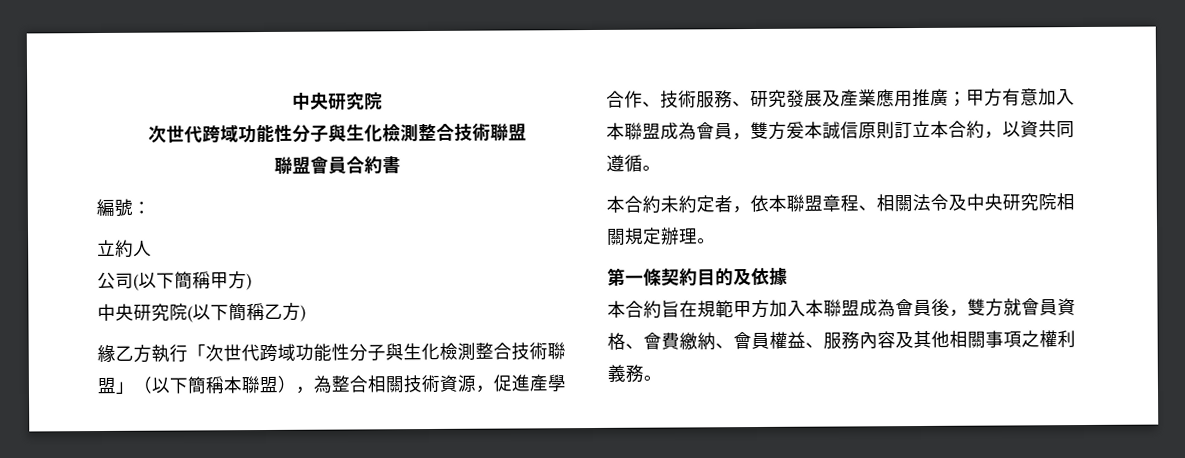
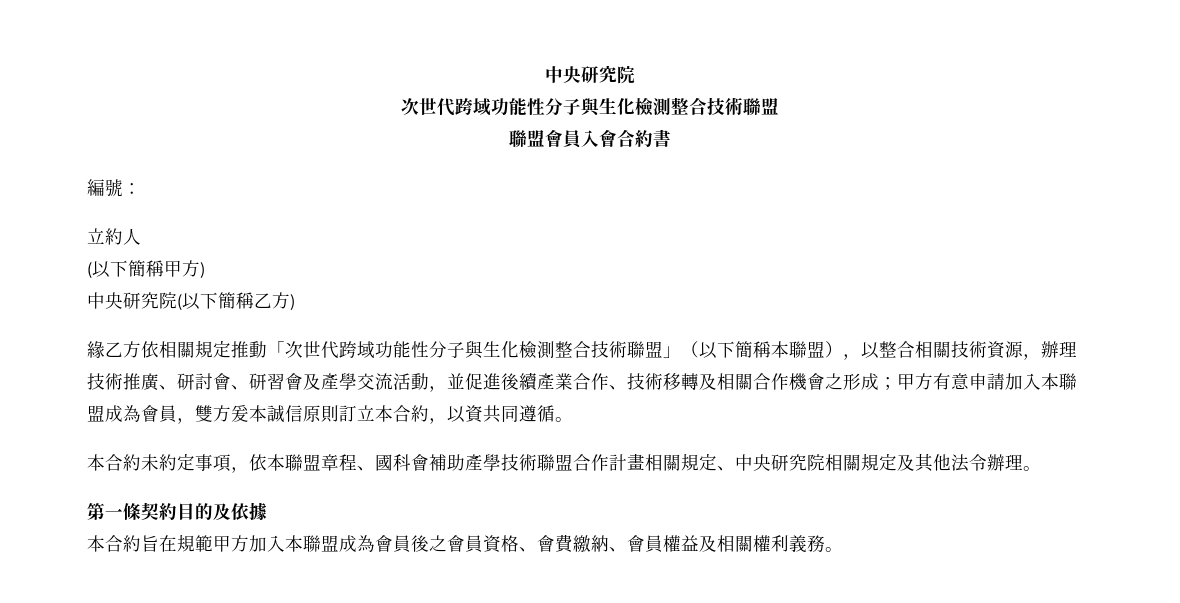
(347, 165) none -> [581,130,617,147] 入會
[97,271,134,290] 公司 -> (141, 236) none
[151,344,188,363] 執行 -> [141,340,267,358] 依相關規定推動
[313,375,333,394] 為 -> [861,342,879,359] 以
[493,374,566,392] [606,88,949,109] 促進產學合作、技術服務、研究發展及產業應用推廣 -> [1041,341,1077,358] [87,372,879,392] 辦理技術推廣、研討會、研習會及產學交流活動，並促進後續產業合作、技術移轉及相關合作機會之形成
(1039, 97) none -> [969,373,1005,390] 申請
[714,195,733,213] 者 -> [195,454,231,472] 事項
[876,193,967,213] 相關法令及 -> [375,453,735,471] 國科會補助產學技術聯盟合作計畫相關規定、
(662, 236) none -> [897,453,987,472] 及其他法令
[949,298,1022,317] ，雙方就 -> [429,535,447,552] 之
[805,330,1040,350] 、服務內容及其他相關事項之 -> [699,535,753,552] 及相關

